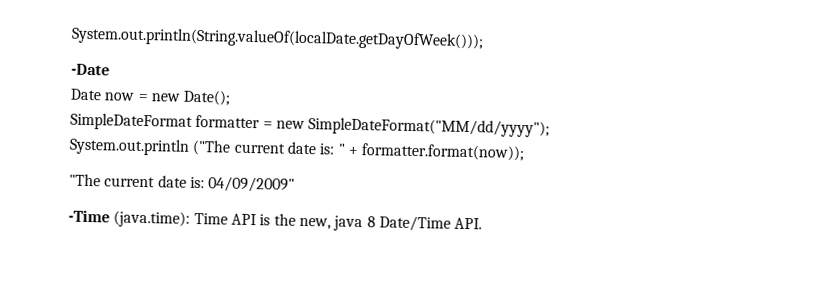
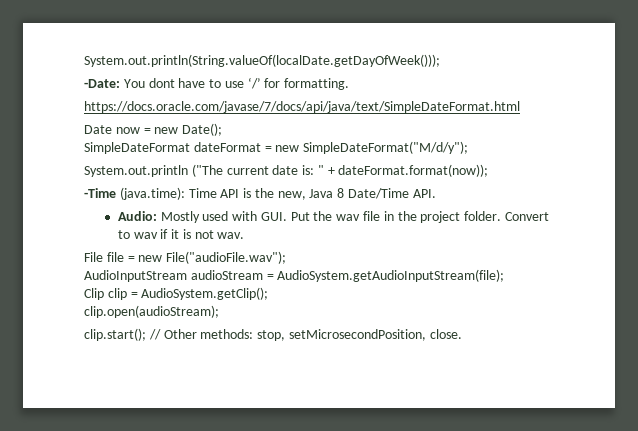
[71,63,110,76] -Date -> [84,77,350,90] [84,101,520,113] -Date: You dont have to use ‘/’ for formatting. // https://docs.oracle.com/javase/7/docs/api/java/text/SimpleDateFormat.html
[195,114,551,138] formatter = new SimpleDateFormat("MM/dd/yyyy"); -> [193,141,469,154] dateFormat = new SimpleDateFormat("M/d/y");
[361,143,525,162] [69,173,296,193] formatter.format(now)); // "The current date is: 04/09/2009" -> [338,164,489,177] dateFormat.format(now));
[333,215,364,232] java -> [309,189,334,198] Java
(483, 223) none -> [117,211,549,223] [117,229,245,239] [84,251,287,264] [84,269,505,282] [84,287,269,300] [84,305,219,318] [84,328,462,341] // Audio: Mostly used with GUI. Put the wav file in the project folder. Convert to wav if it is not wav. // File file = new File("audioFile.wav"); // AudioInputStream audioStream = AudioSystem.getAudioInputStream(file); // Clip clip = AudioSystem.getClip(); // clip.open(audioStream); // clip.start(); // Other methods: stop, setMicrosecondPosition, close.

